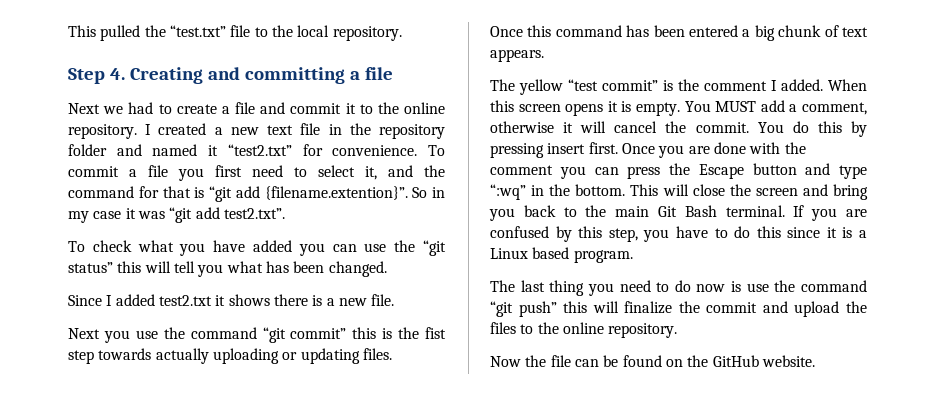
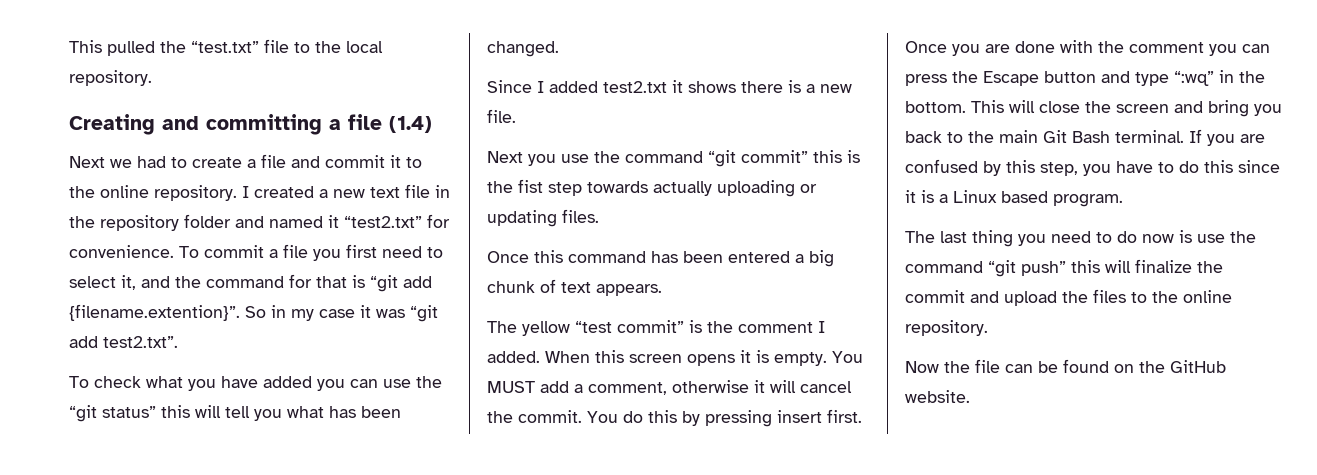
[68,68,125,84] Step 4. -> (152, 78) none
(393, 73) none -> [389,116,432,133] (1.4)

